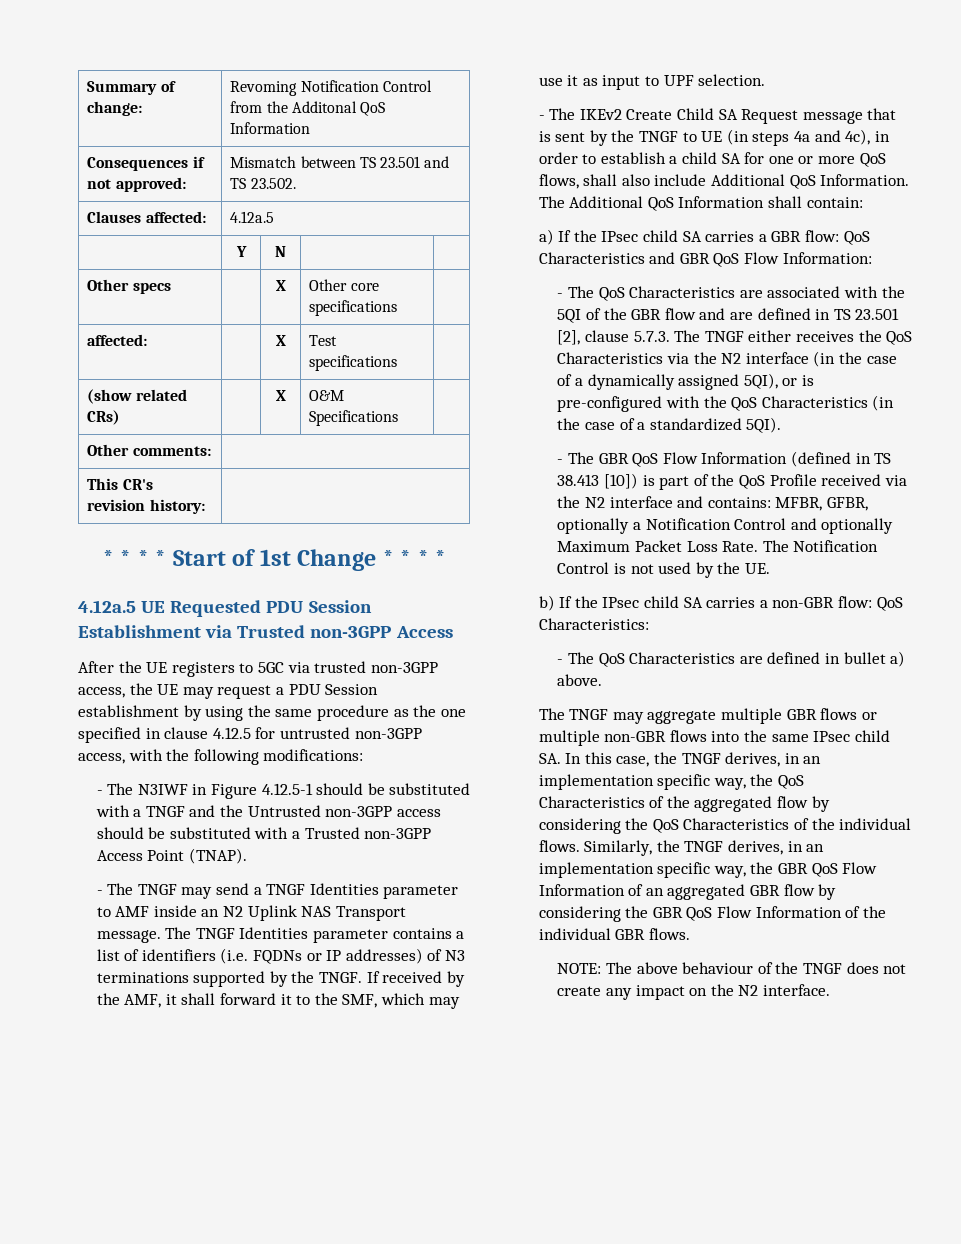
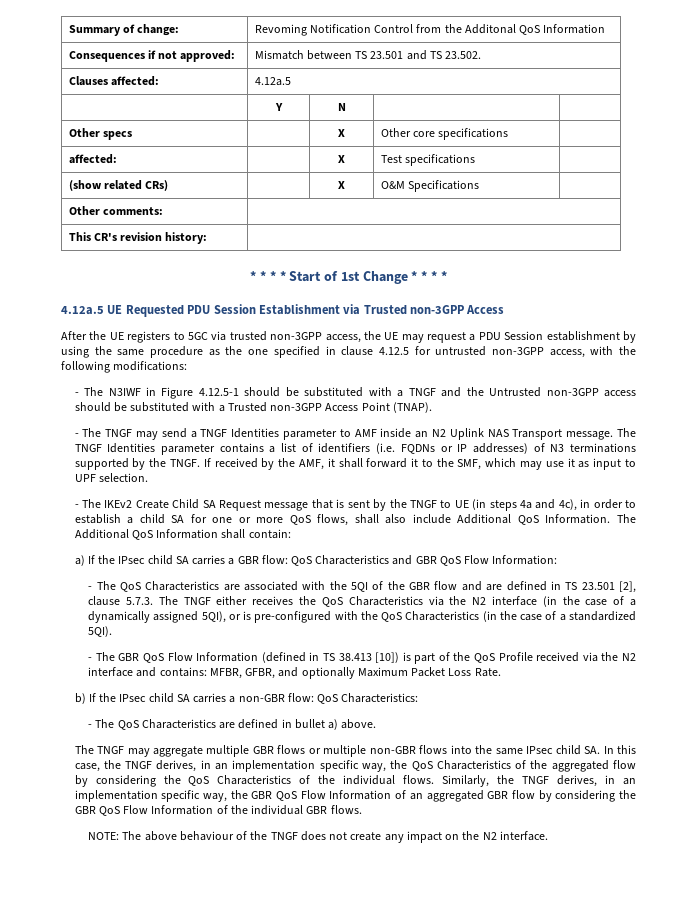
[557,518,787,534] optionally a Notification Control -> (276, 673) none
[762,540,879,552] [557,562,770,578] The Notification Control is not used by the UE. -> (501, 672) none

